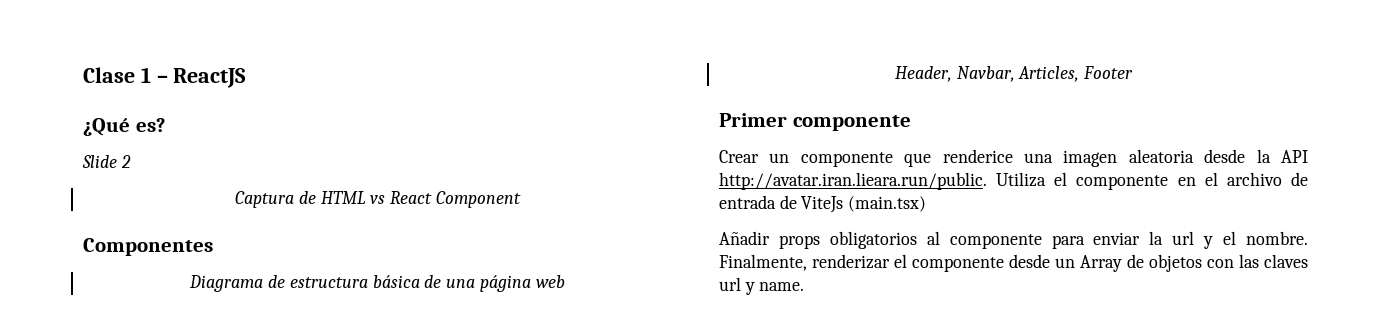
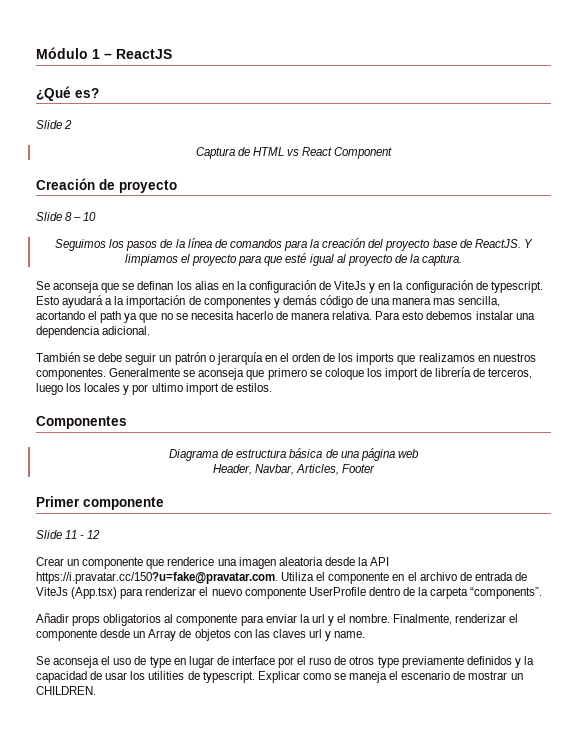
[83,67,135,83] Clase -> [36,47,88,59] Módulo
(521, 199) none -> [36,178,177,193] [36,212,97,221] [55,238,533,251] [124,253,463,266] [36,280,543,293] [36,295,501,308] [36,311,535,323] [36,326,151,338] [36,352,536,365] [36,367,533,380] [36,383,272,395] // Creación de proyecto // Slide 8 – 10 // Seguimos los pasos de la línea de comandos para la creación del proyecto base de ReactJS. Y limpiamos el proyecto para que esté igual al proyecto de la captura. // Se aconseja que se definan los alias en la configuración de ViteJs y en la configuración de typescript. Esto ayudará a la importación de componentes y demás código de una manera mas sencilla, acortando el path ya que no se necesita hacerlo de manera relativa. Para esto debemos instalar una dependencia adicional. // También se debe seguir un patrón o jerarquía en el orden de los imports que realizamos en nuestros componentes. Generalmente se aconseja que primero se coloque los import de librería de terceros, luego los locales y por ultimo import de estilos.
(911, 123) none -> [36,530,101,539] // Slide 11 - 12
[719,172,987,190] http://avatar.iran.lieara.run/public. -> [36,572,278,584] https://i.pravatar.cc/150?u=fake@pravatar.com.
[848,196,927,212] (main.tsx) -> [71,587,543,599] (App.tsx) para renderizar el nuevo componente UserProfile dentro de la carpeta “components”.
(805, 286) none -> [36,656,534,668] [36,671,523,683] [36,686,96,695] // Se aconseja el uso de type en lugar de interface por el ruso de otros type previamente definidos y la capacidad de usar los utilities de typescript. Explicar como se maneja el escenario de mostrar un CHILDREN.

